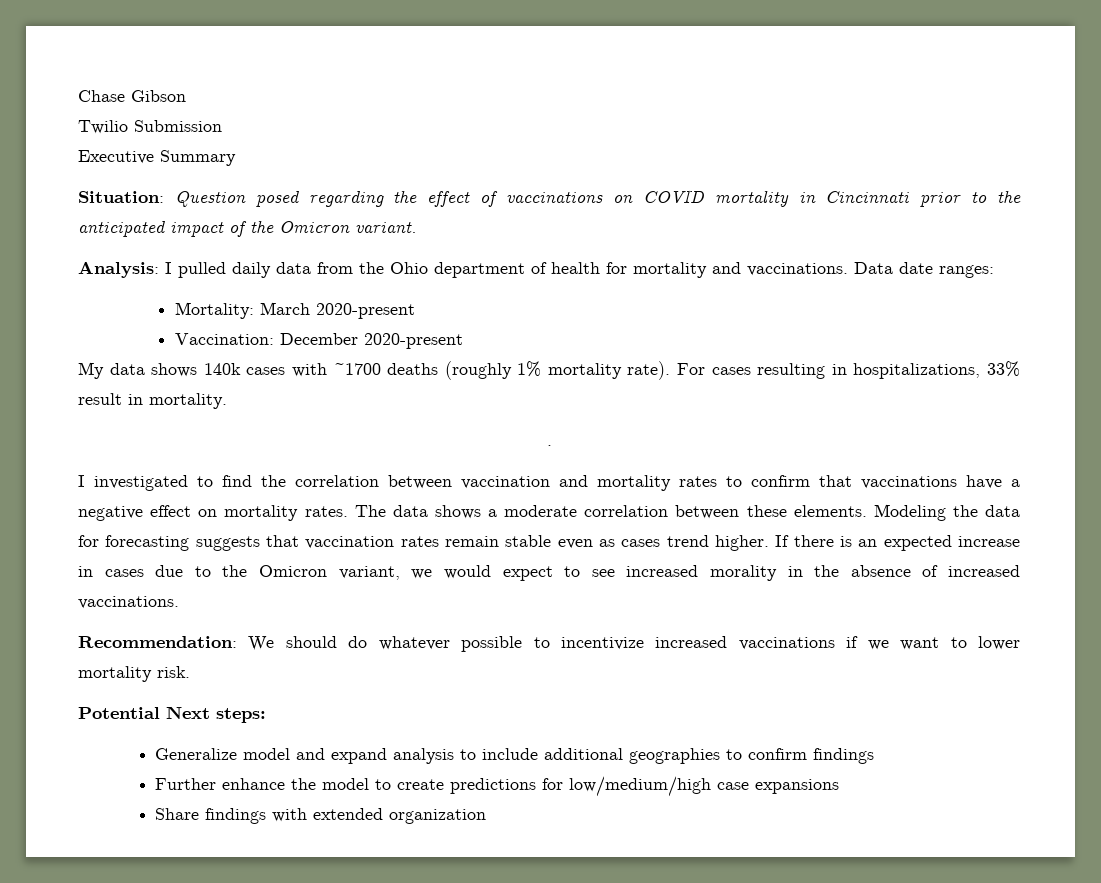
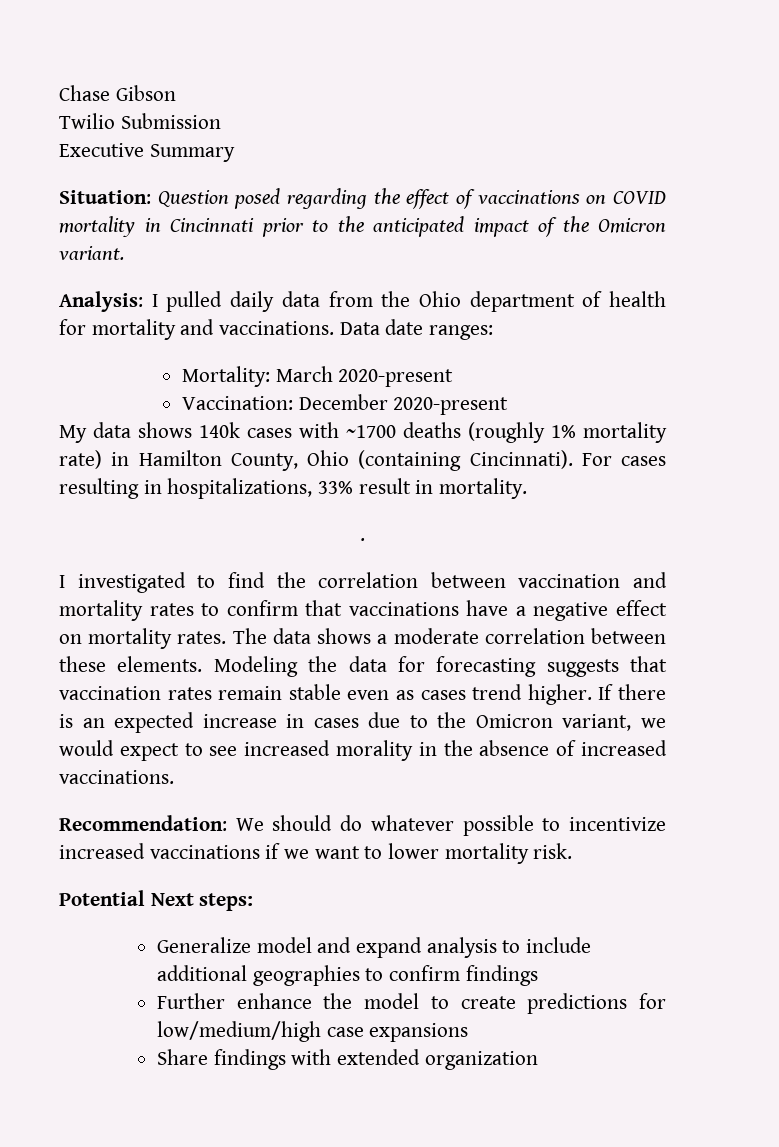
[627,361,671,380] rate). -> [59,450,573,471] rate) in Hamilton County, Ohio (containing Cincinnati).

